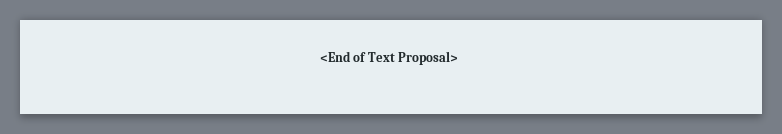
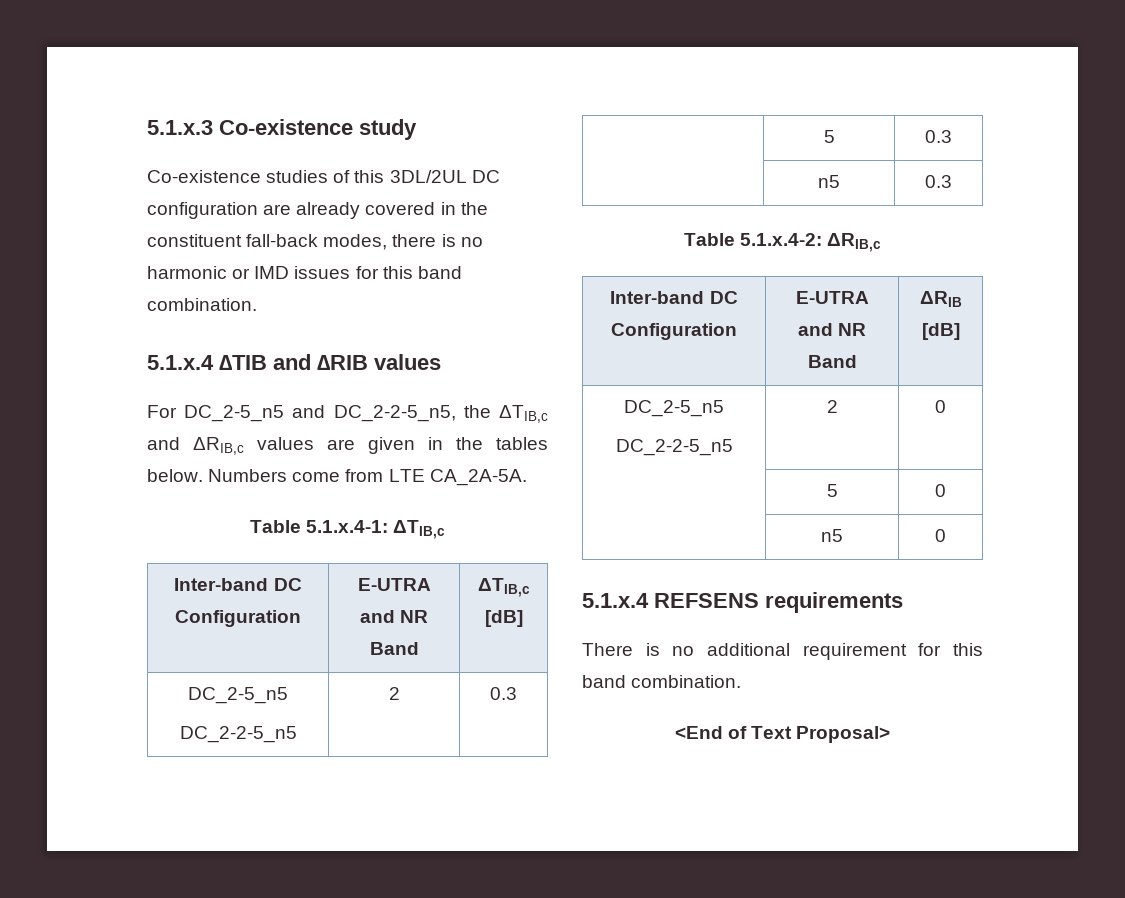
(319, 56) none -> [147,119,417,140] [147,170,500,183] [147,202,488,219] [147,234,483,250] [147,266,462,279] [147,298,257,311] [147,354,441,370] [147,405,548,423] [147,437,548,455] [147,469,527,486] [249,520,446,539] [174,578,302,591] [175,610,301,627] [357,578,431,591] [359,610,429,623] [369,642,419,655] [477,578,530,597] [484,610,523,627] [188,687,288,704] [179,726,297,743] [388,687,400,700] [490,687,517,700] [823,130,835,143] [925,130,952,143] [818,175,840,188] [925,175,952,188] [683,233,882,252] [610,291,738,304] [611,323,737,340] [795,291,869,304] [797,323,867,336] [807,355,857,368] [919,291,962,307] [921,323,960,340] [624,400,724,417] [615,439,733,456] [826,400,838,413] [935,400,946,413] [826,484,838,497] [935,484,946,497] [821,529,843,542] [935,529,946,542] [582,592,903,613] [582,643,983,660] [582,675,742,688] 5.1.x.3 Co-existence study // Co-existence studies of this 3DL/2UL DC configuration are already covered in the constituent fall-back modes, there is no harmonic or IMD issues for this band combination. // 5.1.x.4 ∆TIB and ∆RIB values // For DC_2-5_n5 and DC_2-2-5_n5, the ΔTIB,c and ΔRIB,c values are given in the tables below. Numbers come from LTE CA_2A-5A. // Table 5.1.x.4-1: ΔTIB,c // Inter-band DC Configuration | E-UTRA and NR Band | ΔTIB,c [dB] // DC_2-5_n5 // DC_2-2-5_n5 | 2 | 0.3 // | 5 | 0.3 // | n5 | 0.3 // Table 5.1.x.4-2: ΔRIB,c // Inter-band DC Configuration | E-UTRA and NR Band | ΔRIB [dB] // DC_2-5_n5 // DC_2-2-5_n5 | 2 | 0 // | 5 | 0 // | n5 | 0 // 5.1.x.4 REFSENS requirements // There is no additional requirement for this band combination. //

